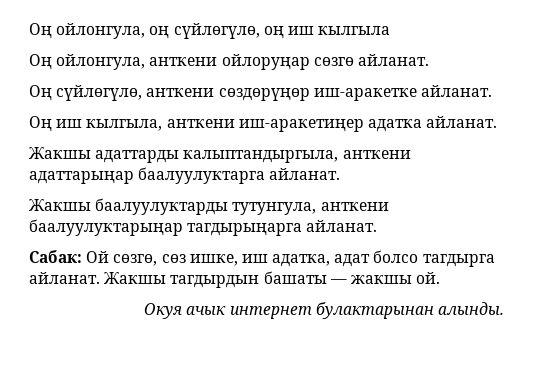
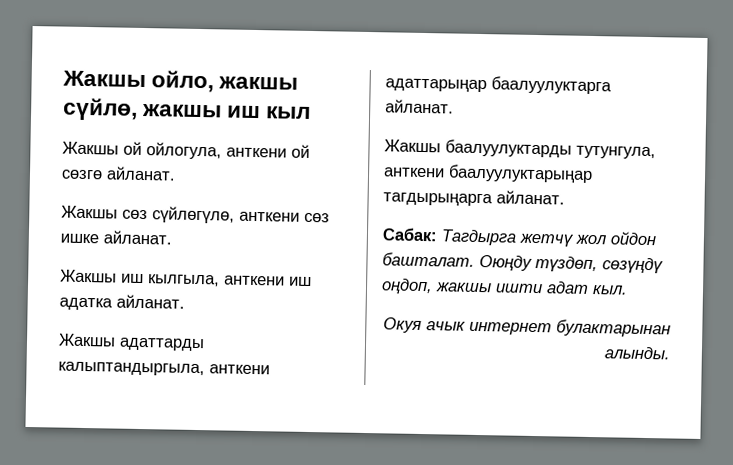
[29,23,391,39] [29,54,429,70] [29,85,492,101] [29,116,52,132] Оң ойлонгула, оң сүйлөгүлө, оң иш кылгыла // Оң ойлонгула, анткени ойлоруңар сөзгө айланат. // Оң сүйлөгүлө, анткени сөздөрүңөр иш-аракетке айланат. // Оң -> [62,70,299,93] [62,97,312,121] [62,141,310,160] [61,166,176,181] [61,205,330,224] [60,230,172,245] [60,269,117,283] Жакшы ойло, жакшы сүйлө, жакшы иш кыл // Жакшы ой ойлогула, анткени ой сөзгө айланат. // Жакшы сөз сүйлөгүлө, анткени сөз ишке айланат. // Жакшы
[238,119,364,132] иш-аракетиңер -> [289,276,312,287] иш
[86,250,495,267] [29,271,441,288] Ой сөзгө, сөз ишке, иш адатка, адат болсо тагдырга айланат. Жакшы тагдырдын башаты — жакшы ой. -> [441,229,657,247] [382,252,664,274] [381,278,628,295] Тагдырга жетчү жол ойдон башталат. Оюңду түздөп, сөзүңдү оңдоп, жакшы ишти адат кыл.

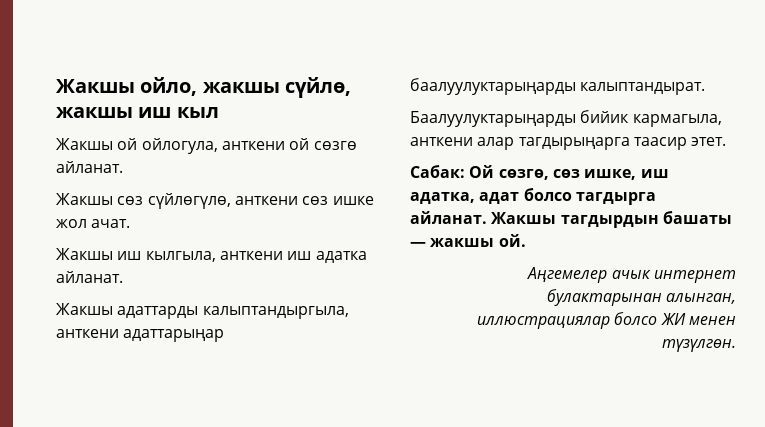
[103,230,172,245] айланат. -> [56,219,131,228] жол ачат.
[491,76,612,95] [385,99,454,114] [384,139,656,160] [384,164,593,184] [383,190,565,207] [382,227,657,247] [382,252,664,274] [381,278,628,295] [383,317,671,338] [604,346,671,360] баалуулуктарга айланат. // Жакшы баалуулуктарды тутунгула, анткени баалуулуктарыңар тагдырыңарга айланат. // Сабак: Тагдырга жетчү жол ойдон башталат. Оюңду түздөп, сөзүңдү оңдоп, жакшы ишти адат кыл. // Окуя ачык интернет булактарынан алынды. -> [410,78,706,95] [410,110,722,127] [410,137,727,150] [410,165,669,180] [410,188,656,205] [410,211,732,228] [410,234,526,247] [527,267,736,283] [546,289,736,306] [477,312,736,329] [662,339,736,352] баалуулуктарыңарды калыптандырат. // Баалуулуктарыңарды бийик кармагыла, анткени алар тагдырыңарга таасир этет. // Сабак: Ой сөзгө, сөз ишке, иш адатка, адат болсо тагдырга айланат. Жакшы тагдырдын башаты — жакшы ой. // Аңгемелер ачык интернет булактарынан алынган, иллюстрациялар болсо ЖИ менен түзүлгөн.

